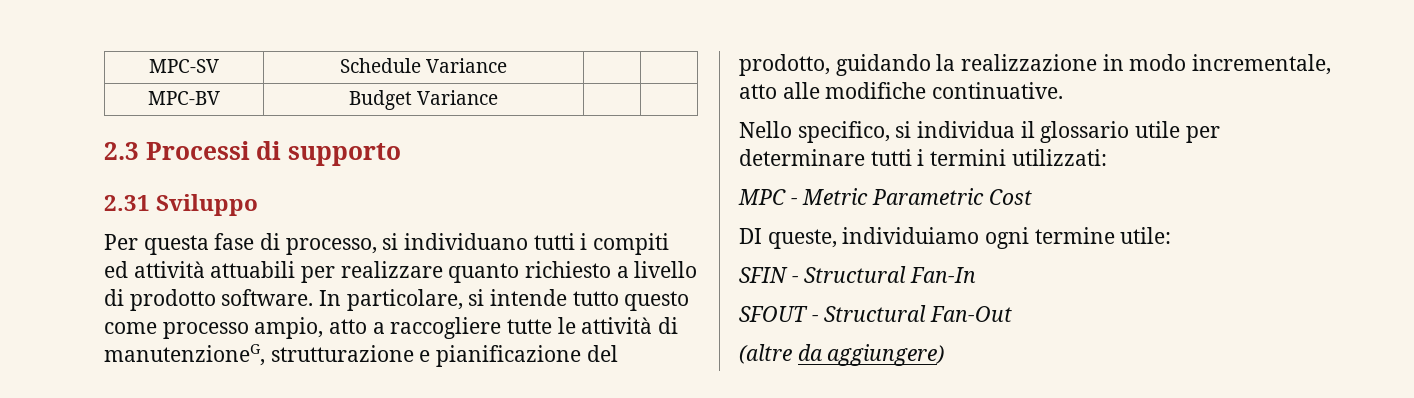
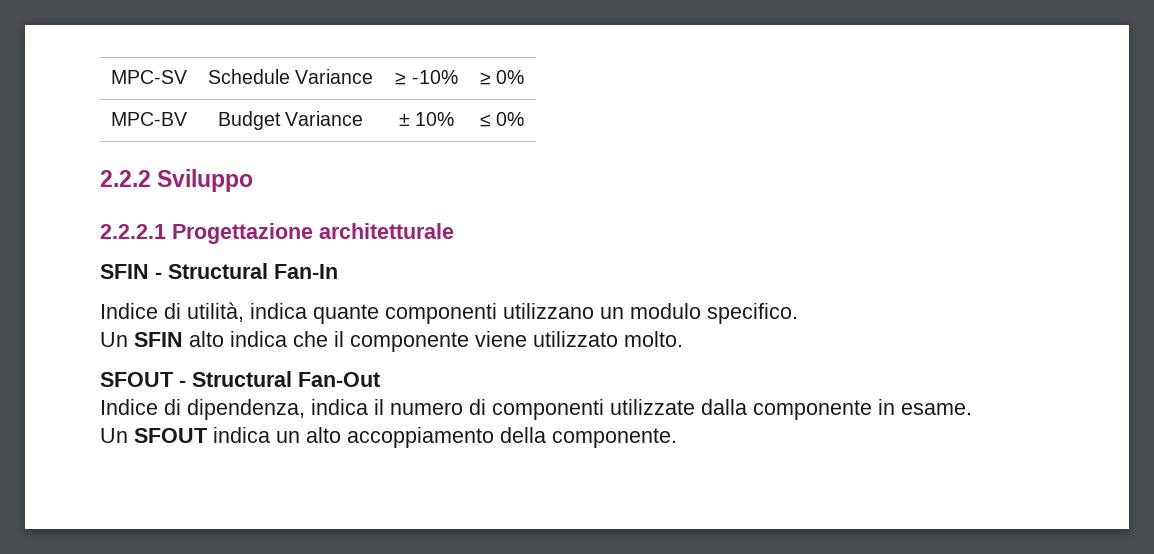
(508, 65) | -> [395,70,458,85] [479,70,525,85] ≥ -10% | ≥ 0%
[104,141,401,166] [104,194,259,216] [104,233,670,255] [104,261,698,283] [104,289,690,311] [104,317,679,339] [104,344,618,367] [739,54,1332,76] [739,82,1064,99] [739,121,1220,143] [739,149,1107,166] [738,188,1032,205] [739,227,1172,249] [739,266,977,283] [739,305,1013,322] [739,344,945,366] | // 2.3 Processi di supporto // 2.31 Sviluppo // Per questa fase di processo, si individuano tutti i compiti ed attività attuabili per realizzare quanto richiesto a livello di prodotto software. In particolare, si intende tutto questo come processo ampio, atto a raccogliere tutte le attività di manutenzioneG, strutturazione e pianificazione del prodotto, guidando la realizzazione in modo incrementale, atto alle modifiche continuative. // Nello specifico, si individua il glossario utile per determinare tutti i termini utilizzati: // MPC - Metric Parametric Cost // DI queste, individuiamo ogni termine utile: // SFIN - Structural Fan-In // SFOUT - Structural Fan-Out // (altre da aggiungere) -> [398,112,455,126] [479,112,525,127] [100,169,254,192] [100,223,454,244] [100,263,338,279] [100,302,798,324] [100,331,683,352] [100,371,380,387] [100,399,972,420] [100,427,677,448] ± 10% | ≤ 0% // 2.2.2 Sviluppo // 2.2.2.1 Progettazione architetturale // SFIN - Structural Fan-In // Indice di utilità, indica quante componenti utilizzano un modulo specifico. // Un SFIN alto indica che il componente viene utilizzato molto. // SFOUT - Structural Fan-Out // Indice di dipendenza, indica il numero di componenti utilizzate dalla componente in esame. // Un SFOUT indica un alto accoppiamento della componente.

